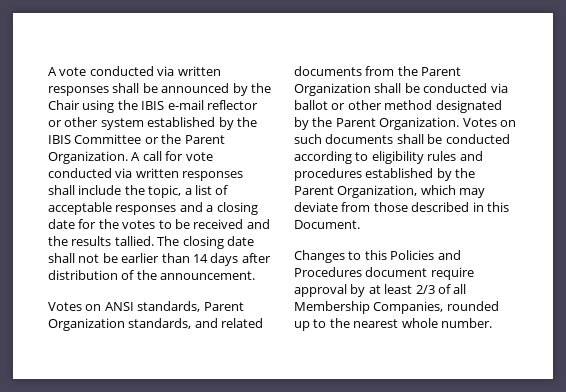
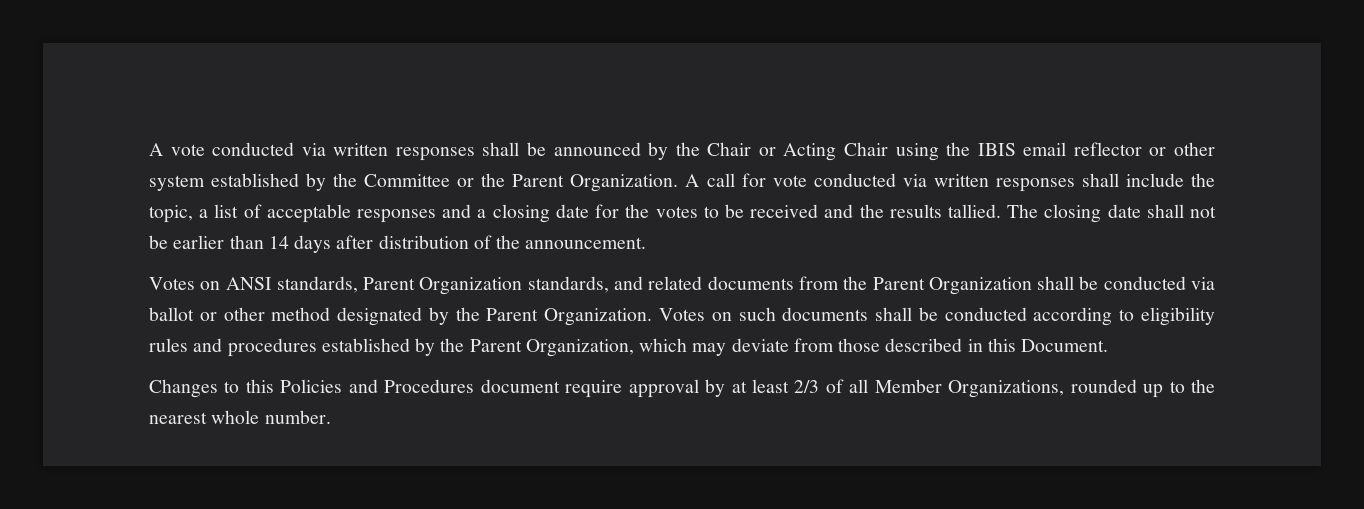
(80, 105) none -> [758,142,888,161] or Acting Chair
[167,100,204,110] e-mail -> [1023,142,1067,156] email
[48,135,71,144] IBIS -> (358, 180) none
[294,301,444,314] Membership Companies, -> [874,379,1065,398] Member Organizations,

